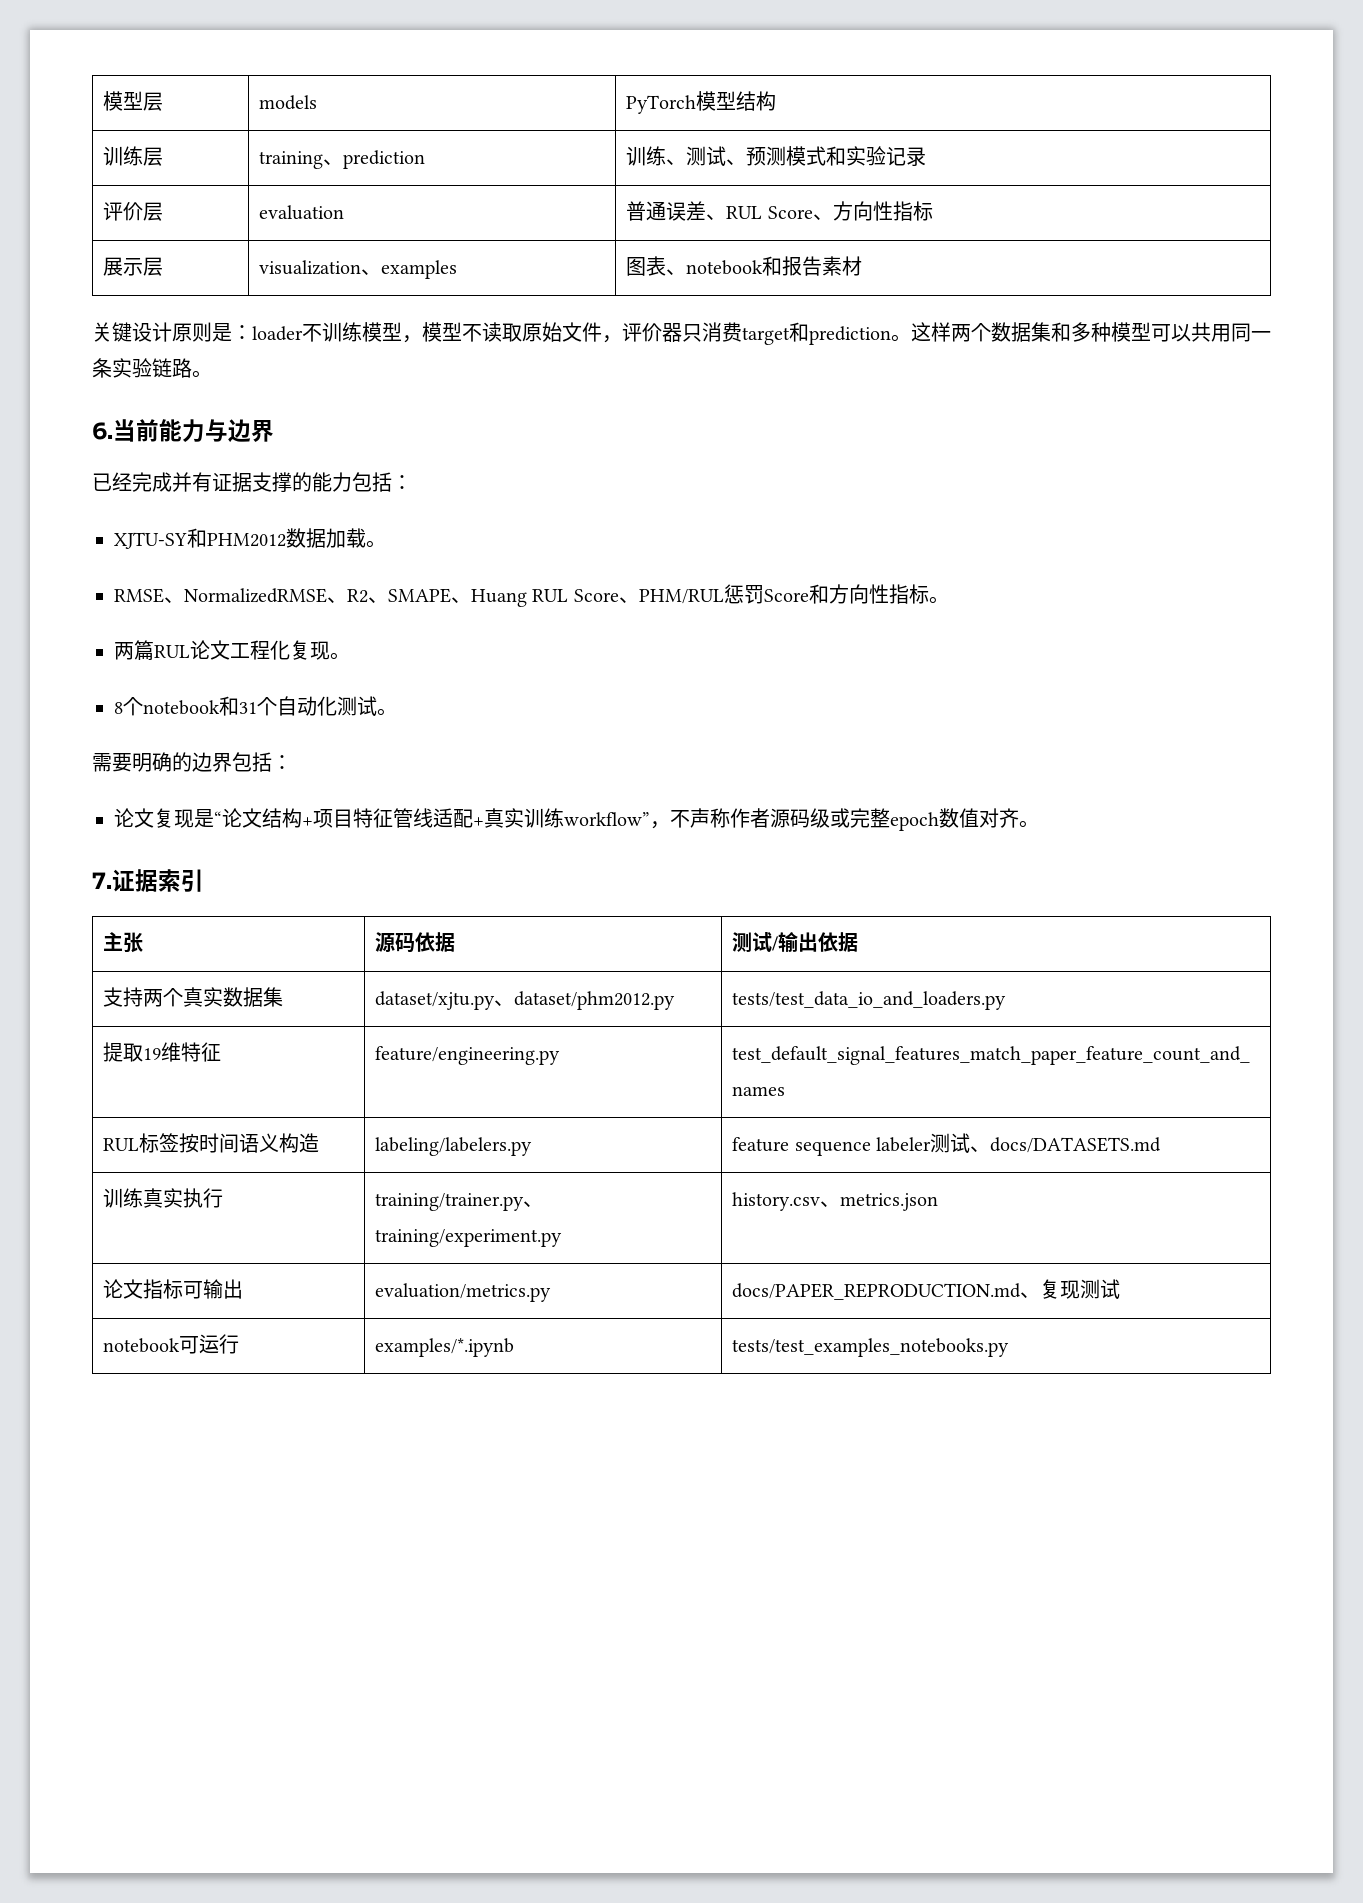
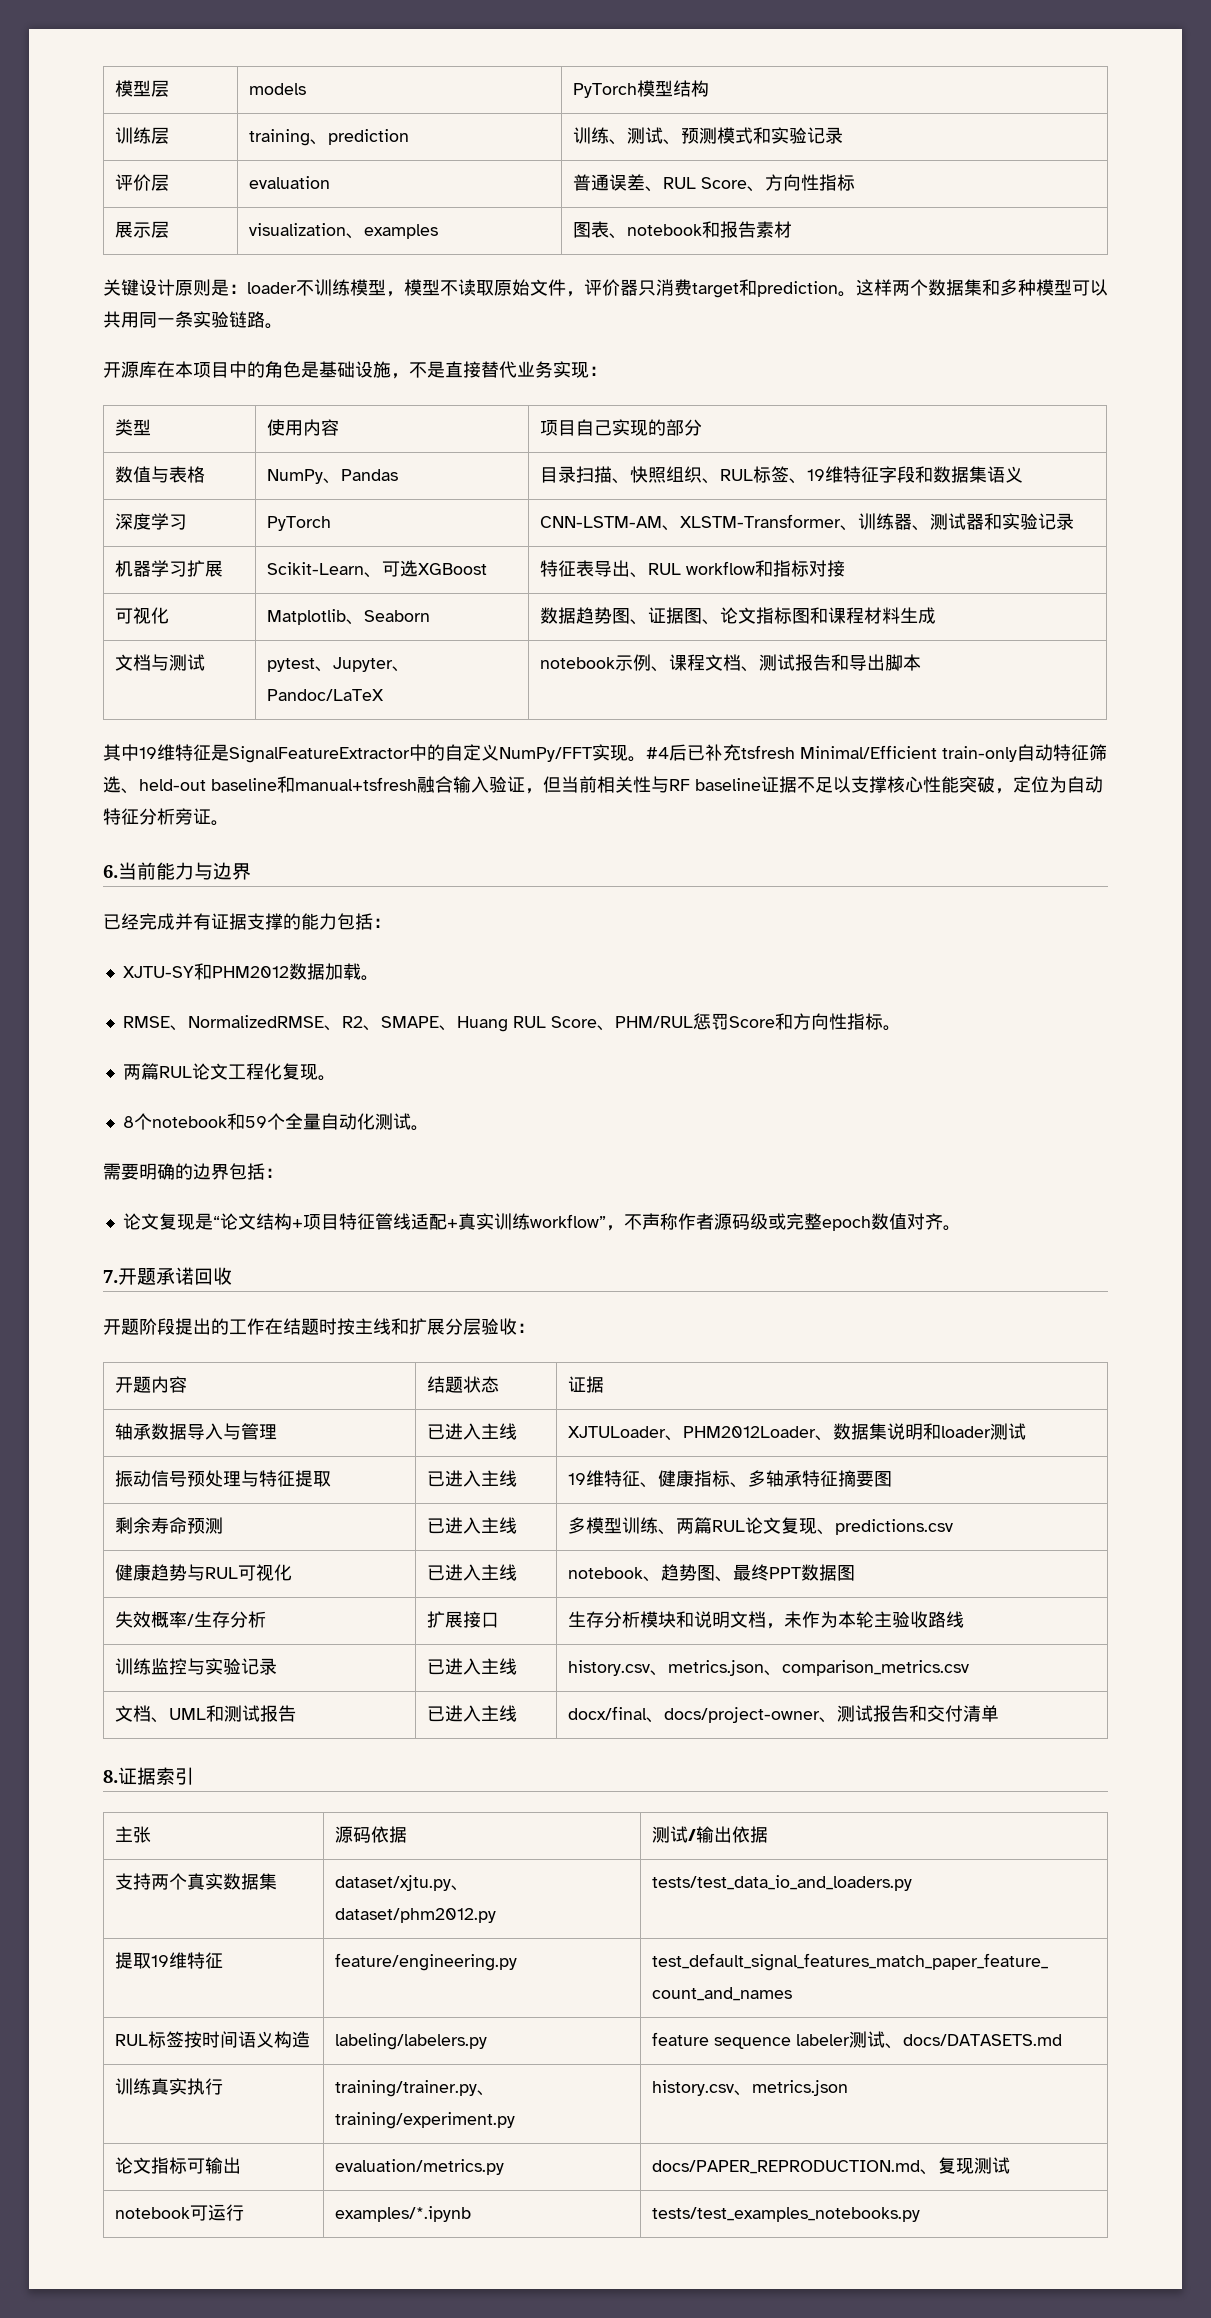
(212, 374) none -> [103,361,607,379] [114,419,151,436] [266,419,339,436] [539,419,702,436] [114,466,205,483] [266,469,398,484] [539,466,1023,484] [114,513,187,530] [266,516,331,531] [539,513,1074,531] [114,560,223,577] [266,560,487,578] [539,560,845,578] [114,607,169,624] [266,609,430,625] [539,607,936,625] [114,654,205,671] [266,657,410,672] [266,689,384,701] [539,654,921,672] [103,744,1107,763] [103,776,1103,794] [103,808,229,826] // 开源库在本项目中的角色是基础设施，不是直接替代业务实现： // 类型 | 使用内容 | 项目自己实现的部分 // 数值与表格 | NumPy、Pandas | 目录扫描、快照组织、RUL标签、19维特征字段和数据集语义 // 深度学习 | PyTorch | CNN-LSTM-AM、XLSTM-Transformer、训练器、测试器和实验记录 // 机器学习扩展 | Scikit-Learn、可选XGBoost | 特征表导出、RUL workflow和指标对接 // 可视化 | Matplotlib、Seaborn | 数据趋势图、证据图、论文指标图和课程材料生成 // 文档与测试 | pytest、Jupyter、Pandoc/LaTeX | notebook示例、课程文档、测试报告和导出脚本 // 其中19维特征是SignalFeatureExtractor中的自定义NumPy/FFT实现。#4后已补充tsfresh Minimal/Efficient train-only自动特征筛选、held-out baseline和manual+tsfresh融合输入验证，但当前相关性与RF baseline证据不足以支撑核心性能突破，定位为自动特征分析旁证。
[239,697,277,716] 31个 -> [244,1113,321,1130] 59个全量
(112, 880) none -> [118,1267,232,1285] [103,1318,535,1335] [114,1376,187,1393] [426,1376,499,1393] [567,1376,604,1393] [114,1423,277,1440] [426,1423,517,1440] [567,1423,1026,1441] [114,1470,331,1487] [426,1470,517,1487] [567,1470,892,1488] [114,1517,223,1534] [426,1517,517,1534] [567,1517,953,1535] [114,1564,292,1581] [426,1564,517,1581] [567,1564,855,1582] [114,1611,266,1628] [426,1611,499,1628] [567,1611,964,1629] [114,1658,277,1675] [426,1658,517,1675] [567,1660,969,1676] [114,1705,296,1723] [426,1705,517,1722] [567,1705,999,1723] [103,1770,118,1783] 开题承诺回收 // 开题阶段提出的工作在结题时按主线和扩展分层验收： // 开题内容 | 结题状态 | 证据 // 轴承数据导入与管理 | 已进入主线 | XJTULoader、PHM2012Loader、数据集说明和loader测试 // 振动信号预处理与特征提取 | 已进入主线 | 19维特征、健康指标、多轴承特征摘要图 // 剩余寿命预测 | 已进入主线 | 多模型训练、两篇RUL论文复现、predictions.csv // 健康趋势与RUL可视化 | 已进入主线 | notebook、趋势图、最终PPT数据图 // 失效概率/生存分析 | 扩展接口 | 生存分析模块和说明文档，未作为本轮主验收路线 // 训练监控与实验记录 | 已进入主线 | history.csv、metrics.json、comparison_metrics.csv // 文档、UML和测试报告 | 已进入主线 | docx/final、docs/project-owner、测试报告和交付清单 // 8.

